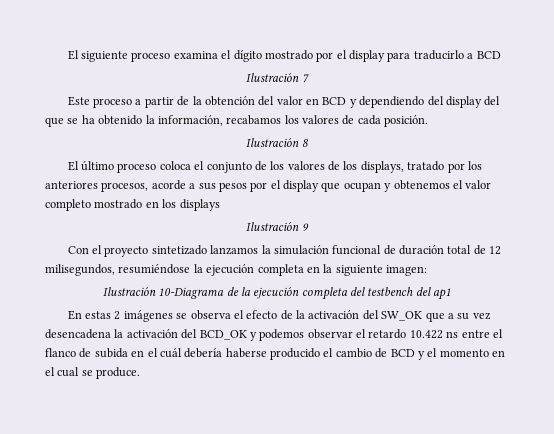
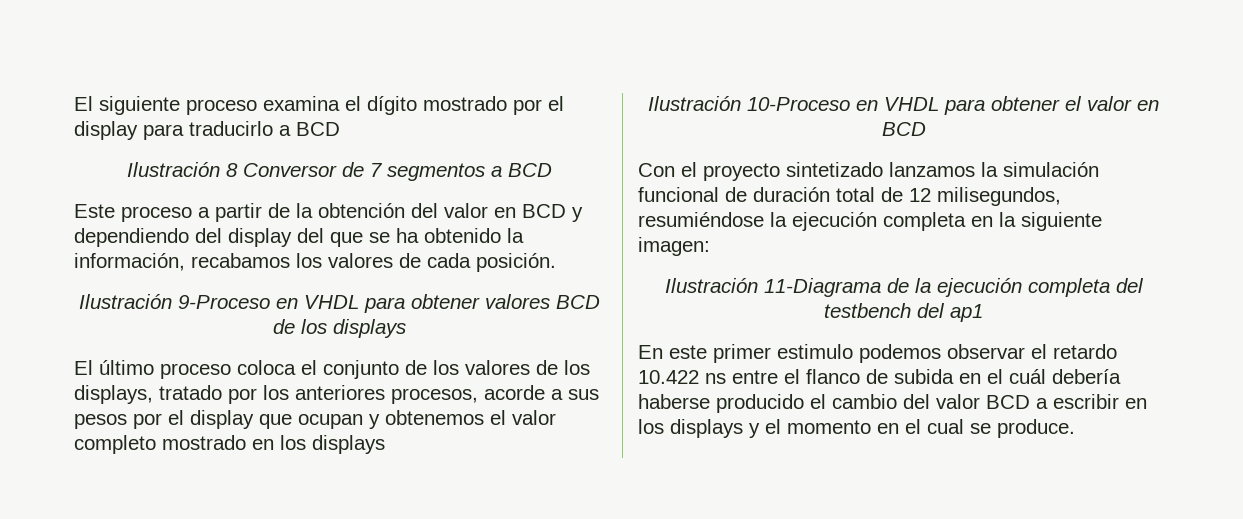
[301,74,309,83] 7 -> [226,162,552,181] 8 Conversor de 7 segmentos a BCD
[301,139,309,147] 8 -> [178,294,600,313] [273,319,406,338] 9-Proceso en VHDL para obtener valores BCD de los displays
[301,223,309,231] 9 -> [747,96,1159,115] [881,122,926,136] 10-Proceso en VHDL para obtener el valor en BCD
[158,287,225,299] 10-Diagrama -> [763,278,881,297] 11-Diagrama
[85,310,491,322] [45,329,257,341] estas 2 imágenes se observa el efecto de la activación del SW_OK que a su vez desencadena la activación del BCD_OK y -> [669,344,853,363] este primer estimulo
[375,348,415,358] de BCD -> [903,394,1147,409] [638,419,743,438] del valor BCD a escribir en los displays

